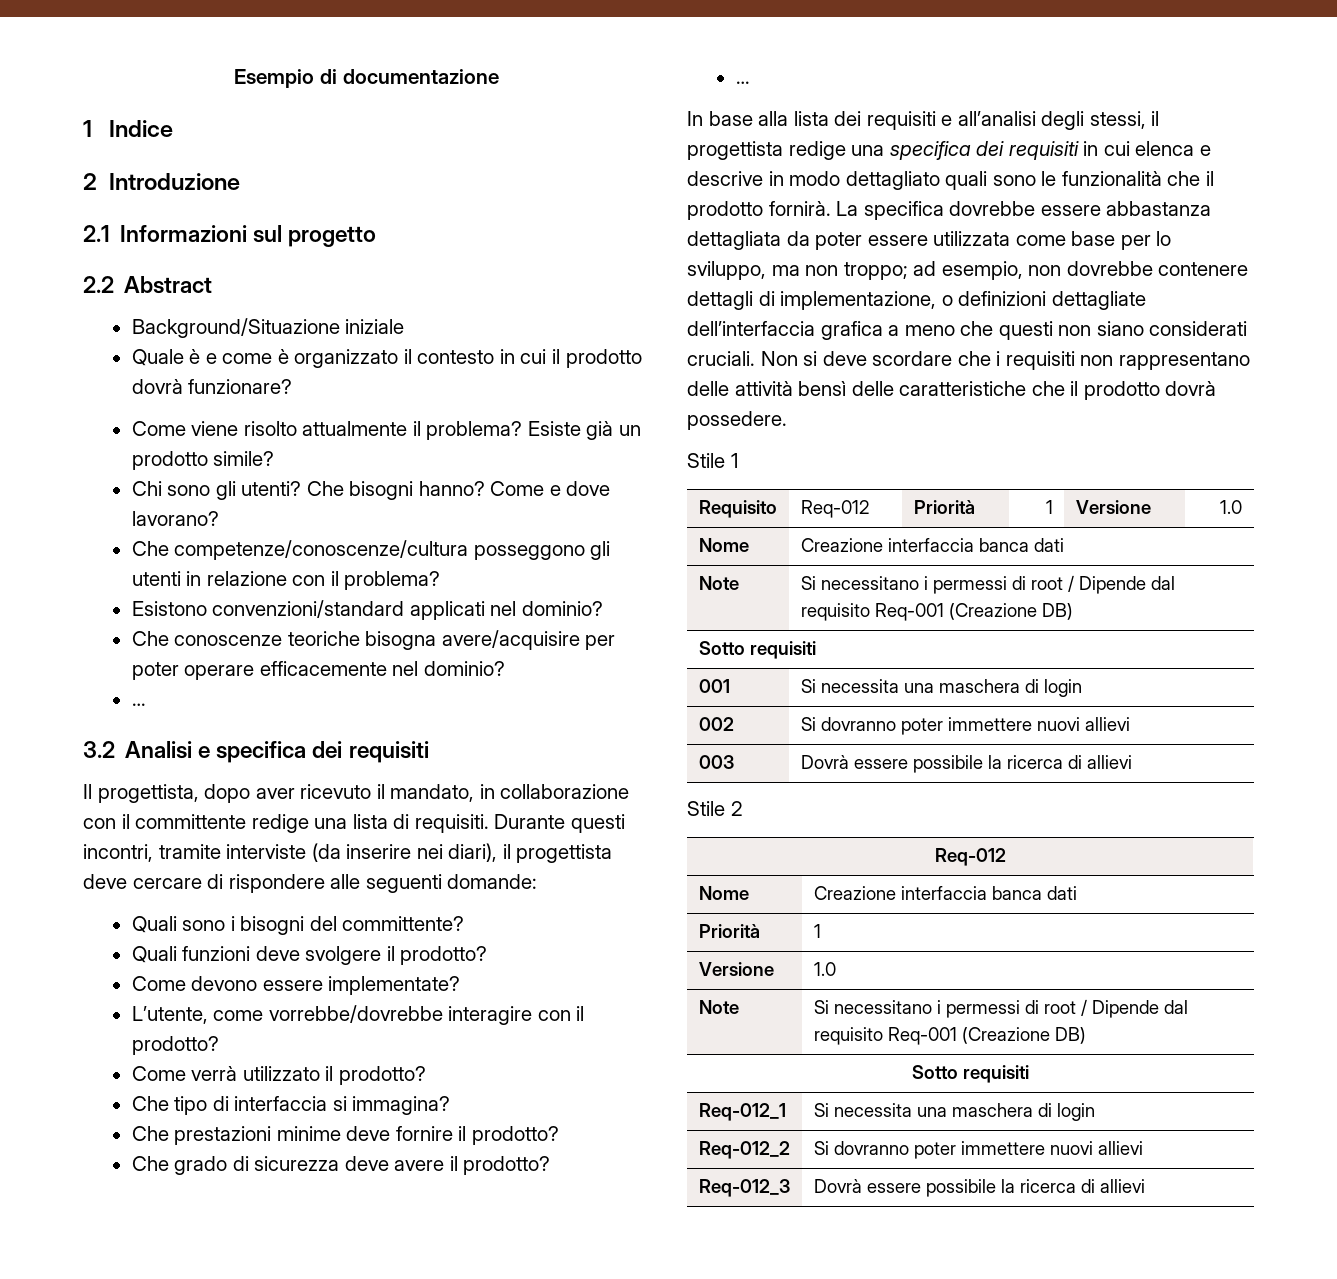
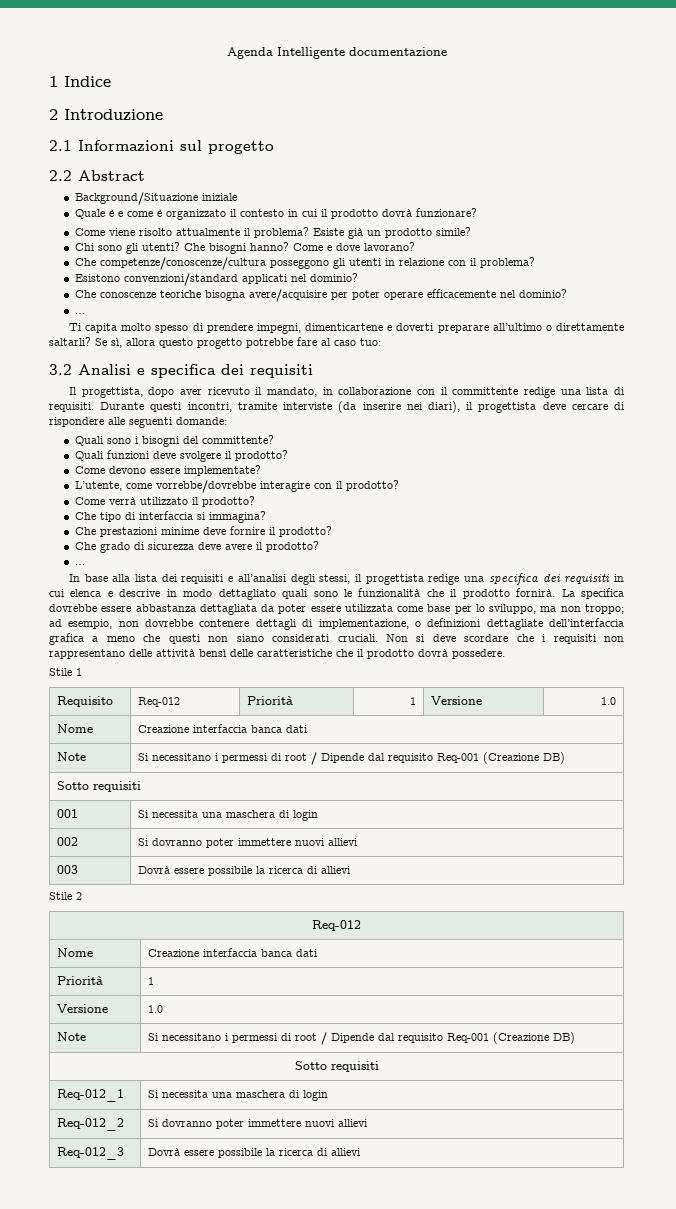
[234,69,337,88] Esempio di -> [226,47,345,59] Agenda Intelligente
(146, 704) none -> [68,323,625,334] [49,337,381,349] // Ti capita molto spesso di prendere impegni, dimenticartene e doverti preparare all’ultimo o direttamente saltarli? Se sì, allora questo progetto potrebbe fare al caso tuo:

